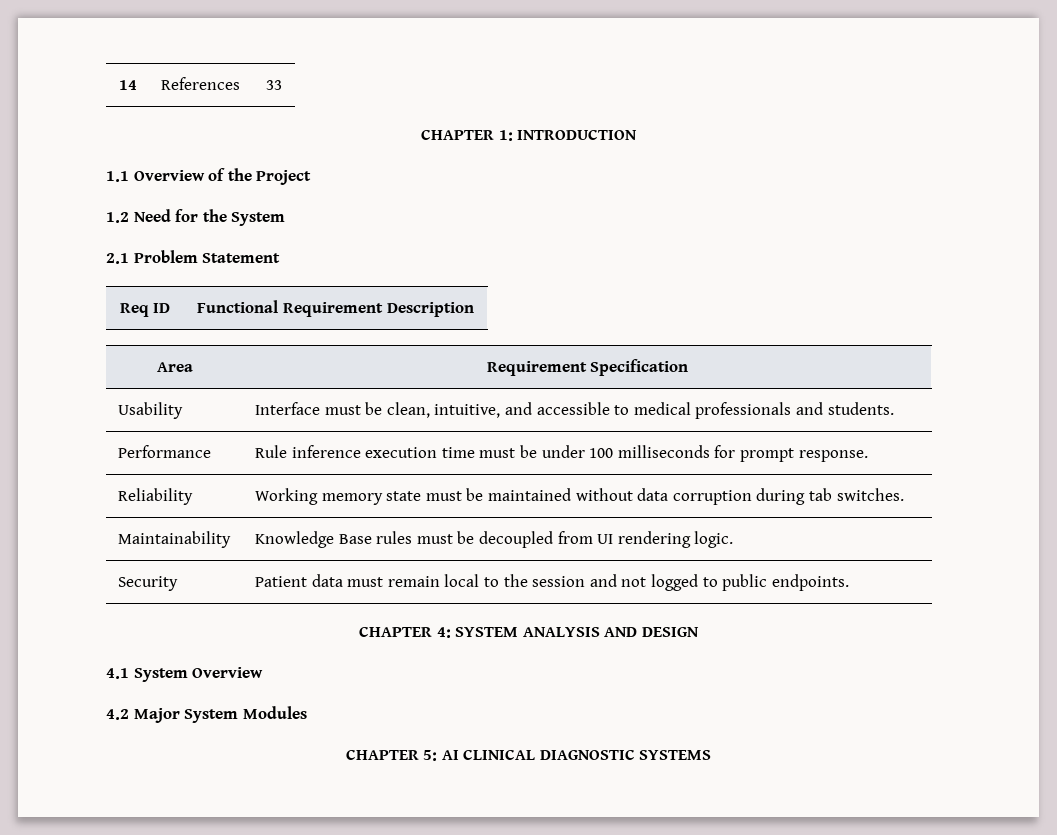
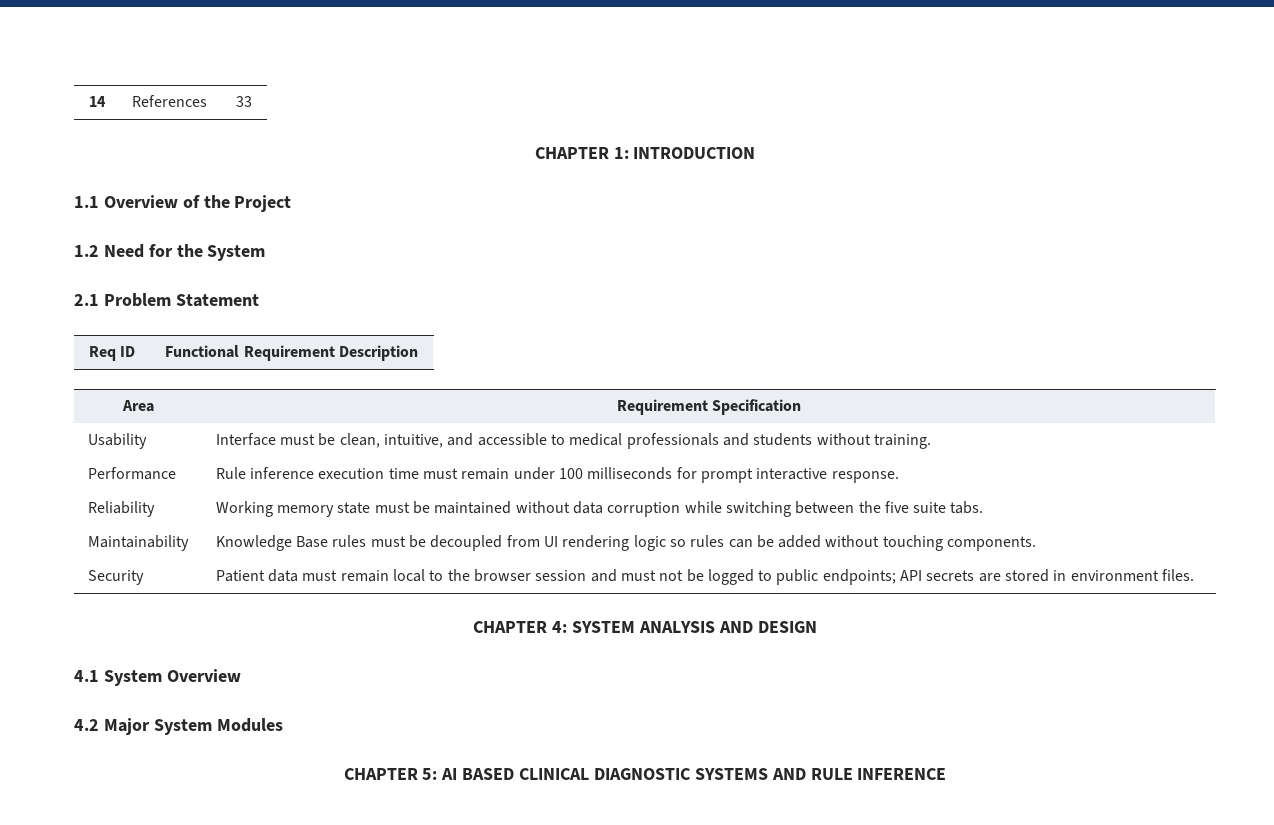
[827,402,894,415] students. -> [753,433,931,449] students without training.
[520,445,538,458] be -> [461,468,510,480] remain
(794, 455) none -> [756,468,828,480] interactive
[756,488,904,505] during tab switches. -> [684,501,984,517] while switching between the five suite tabs.
[694,531,734,548] logic. -> [633,535,1037,551] logic so rules can be added without touching components.
(528, 580) none -> [473,569,531,582] browser
[621,574,849,591] not logged to public endpoints. -> [620,569,1195,585] must not be logged to public endpoints; API secrets are stored in environment files.
(459, 755) none -> [462,768,515,780] BASED
(712, 755) none -> [771,768,947,780] AND RULE INFERENCE

